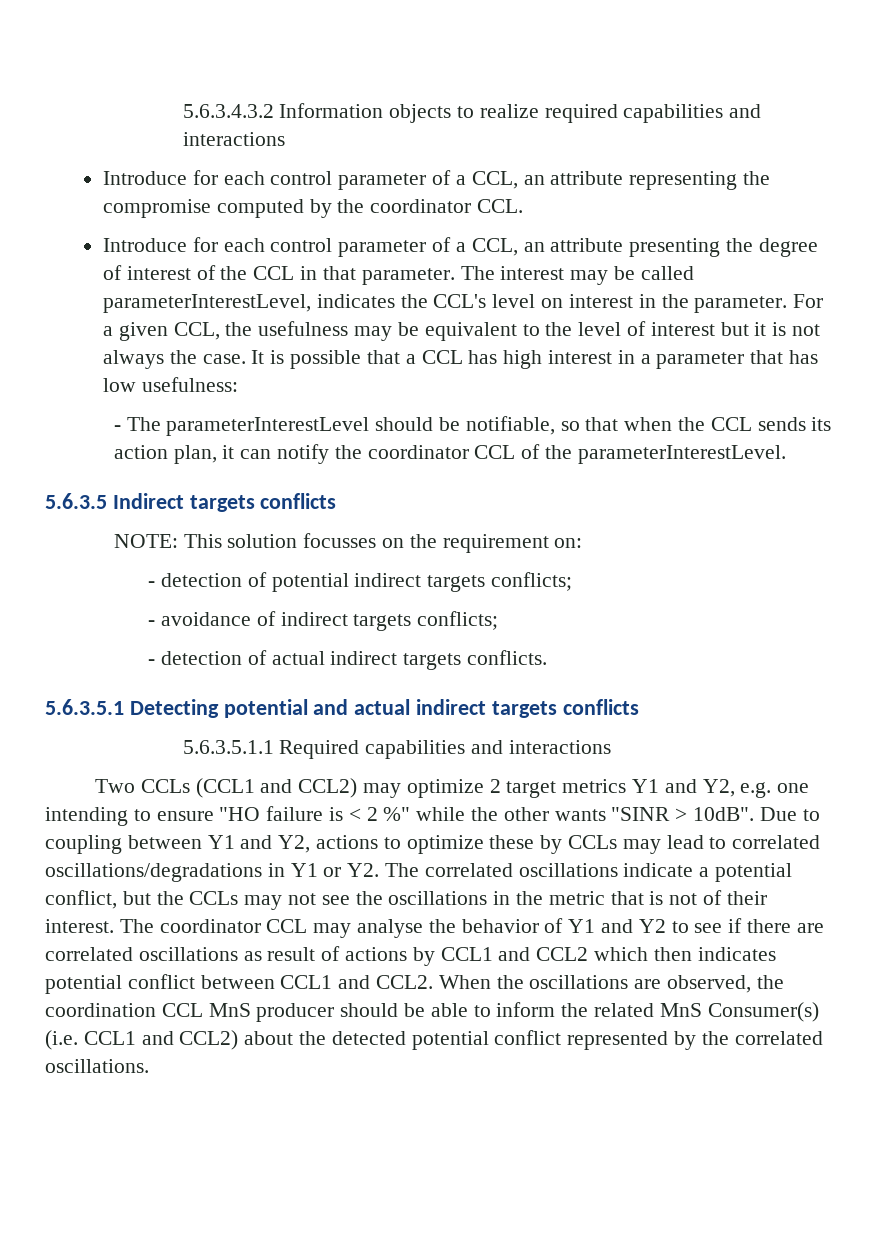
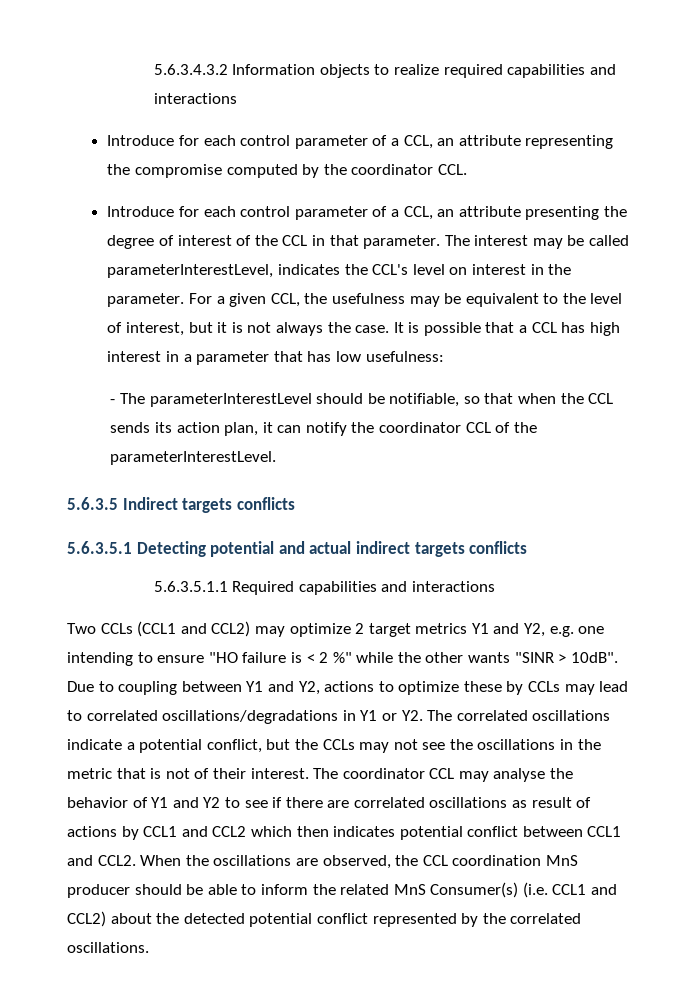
[650,322,715,336] interest -> [125,322,184,336] interest,
[113,533,583,553] [148,572,573,592] [148,611,499,631] [148,650,548,670] // NOTE: This solution focusses on the requirement on: // - detection of potential indirect targets conflicts; // - avoidance of indirect targets conflicts; // - detection of actual indirect targets conflicts. -> (295, 503) none
[45,1003,203,1017] coordination CCL -> [422,855,542,866] CCL coordination

